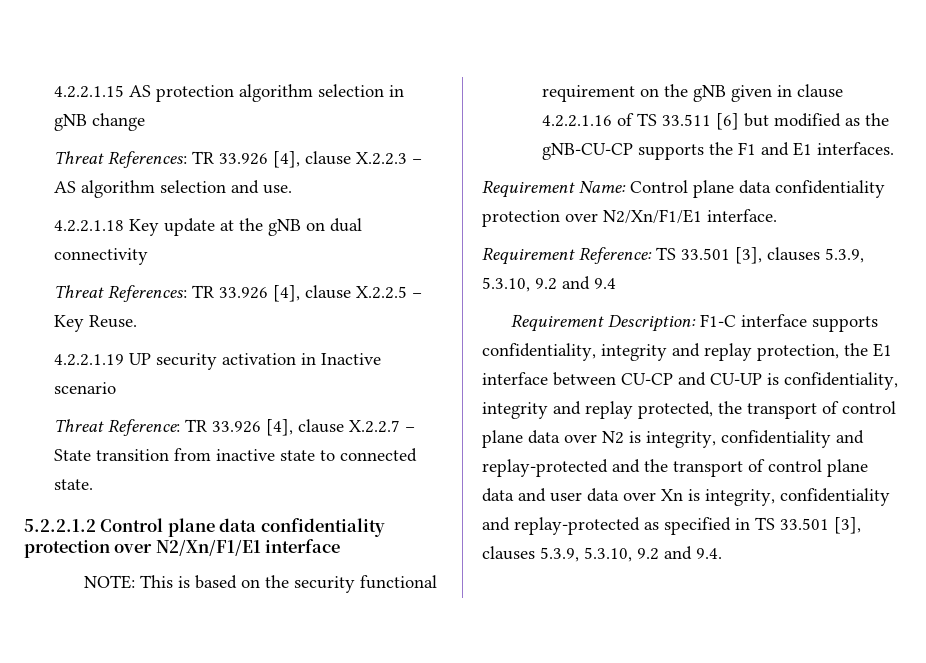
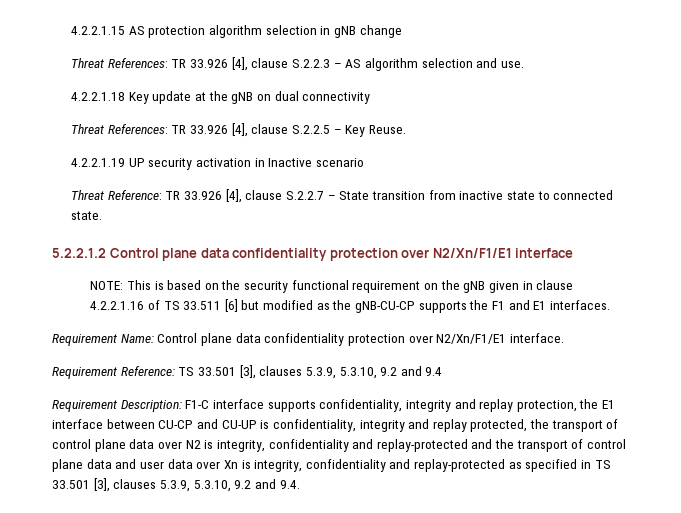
[355,152,407,165] X.2.2.3 -> [291,59,330,68] S.2.2.3
[355,286,407,299] X.2.2.5 -> [291,125,330,134] S.2.2.5
[348,420,400,433] X.2.2.7 -> [285,191,324,200] S.2.2.7

